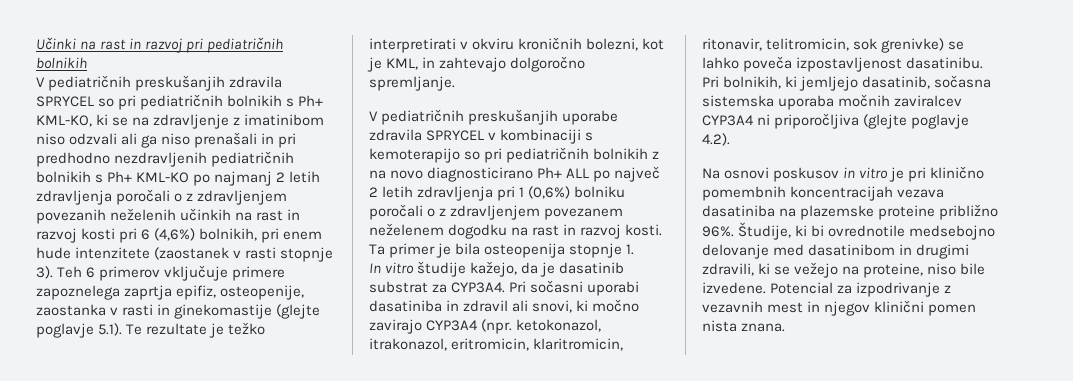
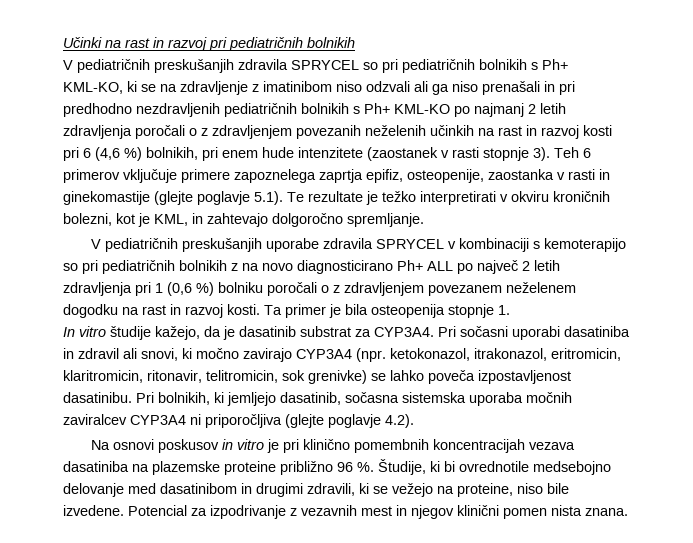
[154,228,196,241] (4,6%) -> [95,147,142,161] (4,6 %)
[528,186,571,199] (0,6%) -> [167,282,214,296] (0,6 %)
[702,226,734,237] 96%. -> [337,462,374,472] 96 %.

